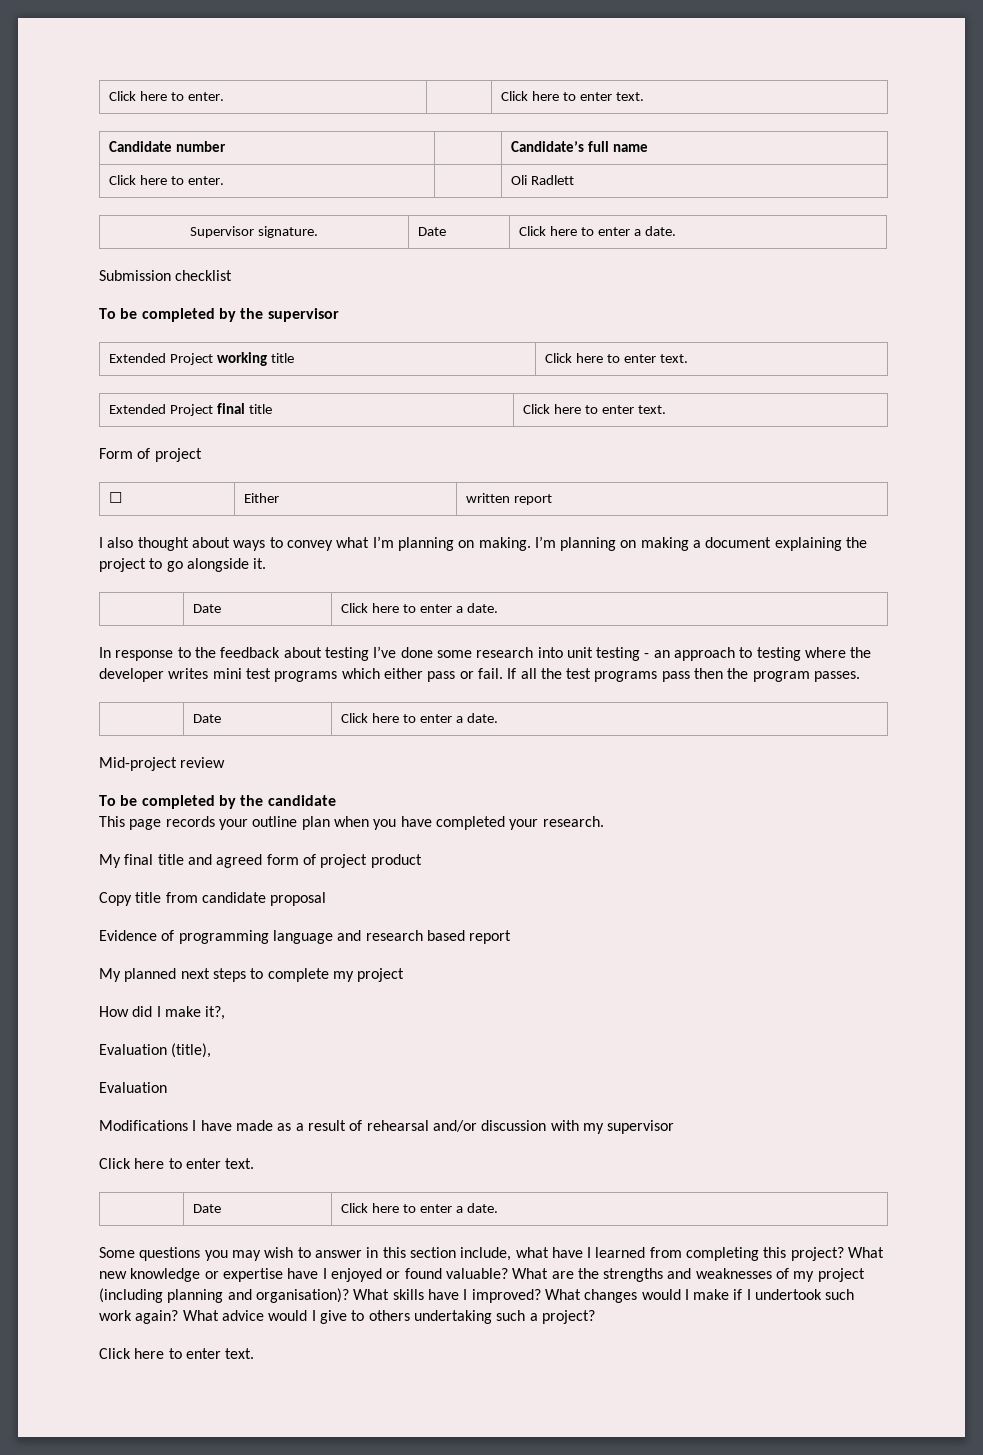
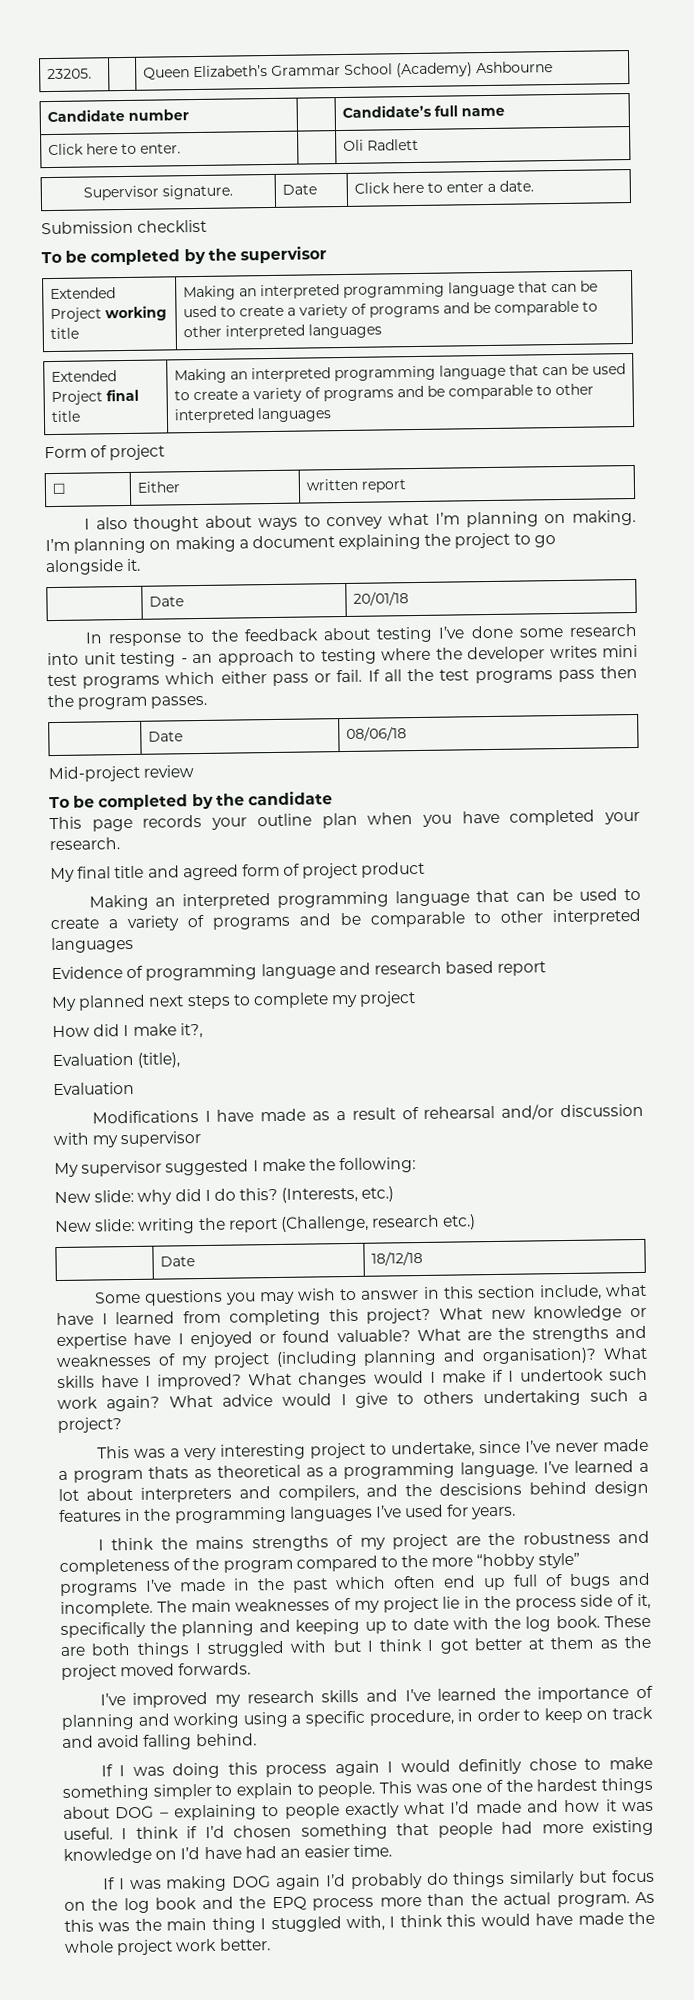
[108,91,224,101] [500,91,644,101] Click here to enter. | | Click here to enter text. -> [46,68,92,80] [142,61,553,80] 23205. | | Queen Elizabeth’s Grammar School (Academy) Ashbourne
[544,353,688,363] [108,403,272,416] [522,404,666,414] Click here to enter text. // Extended Project final title | Click here to enter text. -> [182,280,598,301] [182,300,598,319] [182,323,382,340] [50,370,117,383] [50,388,139,406] [50,410,81,423] [173,363,626,384] [173,383,594,403] [173,407,332,424] Making an interpreted programming language that can be used to create a variety of programs and be comparable to other interpreted languages // Extended Project final title | Making an interpreted programming language that can be used to create a variety of programs and be comparable to other interpreted languages
[340,603,498,613] Click here to enter a date. -> [352,591,409,606] 20/01/18
[340,713,498,723] Click here to enter a date. -> [345,726,407,741] 08/06/18
[99,892,327,906] Copy title from candidate proposal -> [88,888,641,911] [50,908,641,932] [51,936,134,954] Making an interpreted programming language that can be used to create a variety of programs and be comparable to other interpreted languages
[99,1158,255,1169] [192,1204,221,1213] [340,1203,498,1213] Click here to enter text. // | Date | Click here to enter a date. -> [54,1157,417,1178] [54,1186,395,1205] [55,1214,477,1234] [159,1256,195,1267] [370,1250,423,1266] My supervisor suggested I make the following: // New slide: why did I do this? (Interests, etc.) // New slide: writing the report (Challenge, research etc.) // | Date | 18/12/18
[99,1348,255,1359] Click here to enter text. -> [96,1438,649,1461] [58,1460,649,1483] [58,1480,649,1503] [59,1504,517,1524] [97,1530,651,1552] [59,1552,580,1576] [60,1572,651,1597] [60,1593,651,1618] [60,1614,651,1639] [60,1635,651,1658] [61,1662,252,1681] [99,1685,653,1709] [61,1706,653,1730] [62,1733,257,1750] [100,1756,653,1779] [62,1777,654,1801] [63,1799,654,1821] [63,1819,654,1840] [63,1844,393,1864] [102,1869,655,1892] [64,1891,655,1914] [64,1911,656,1933] [64,1938,271,1956] This was a very interesting project to undertake, since I’ve never made a program thats as theoretical as a programming language. I’ve learned a lot about interpreters and compilers, and the descisions behind design features in the programming languages I’ve used for years. // I think the mains strengths of my project are the robustness and completeness of the program compared to the more “hobby style” programs I’ve made in the past which often end up full of bugs and incomplete. The main weaknesses of my project lie in the process side of it, specifically the planning and keeping up to date with the log book. These are both things I struggled with but I think I got better at them as the project moved forwards. // I’ve improved my research skills and I’ve learned the importance of planning and working using a specific procedure, in order to keep on track and avoid falling behind. // If I was doing this process again I would definitly chose to make something simpler to explain to people. This was one of the hardest things about DOG – explaining to people exactly what I’d made and how it was useful. I think if I’d chosen something that people had more existing knowledge on I’d have had an easier time. // If I was making DOG again I’d probably do things similarly but focus on the log book and the EPQ process more than the actual program. As this was the main thing I stuggled with, I think this would have made the whole project work better.

